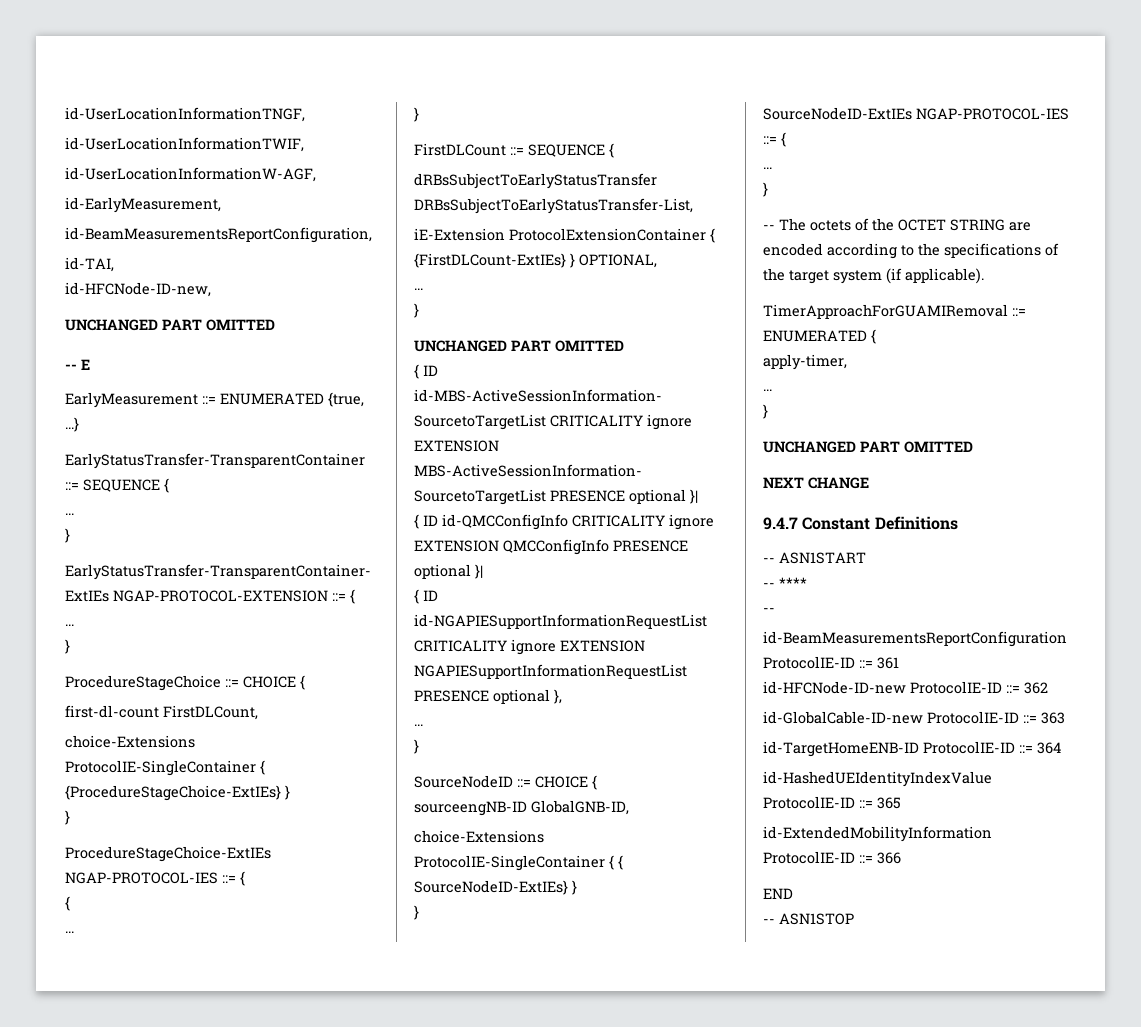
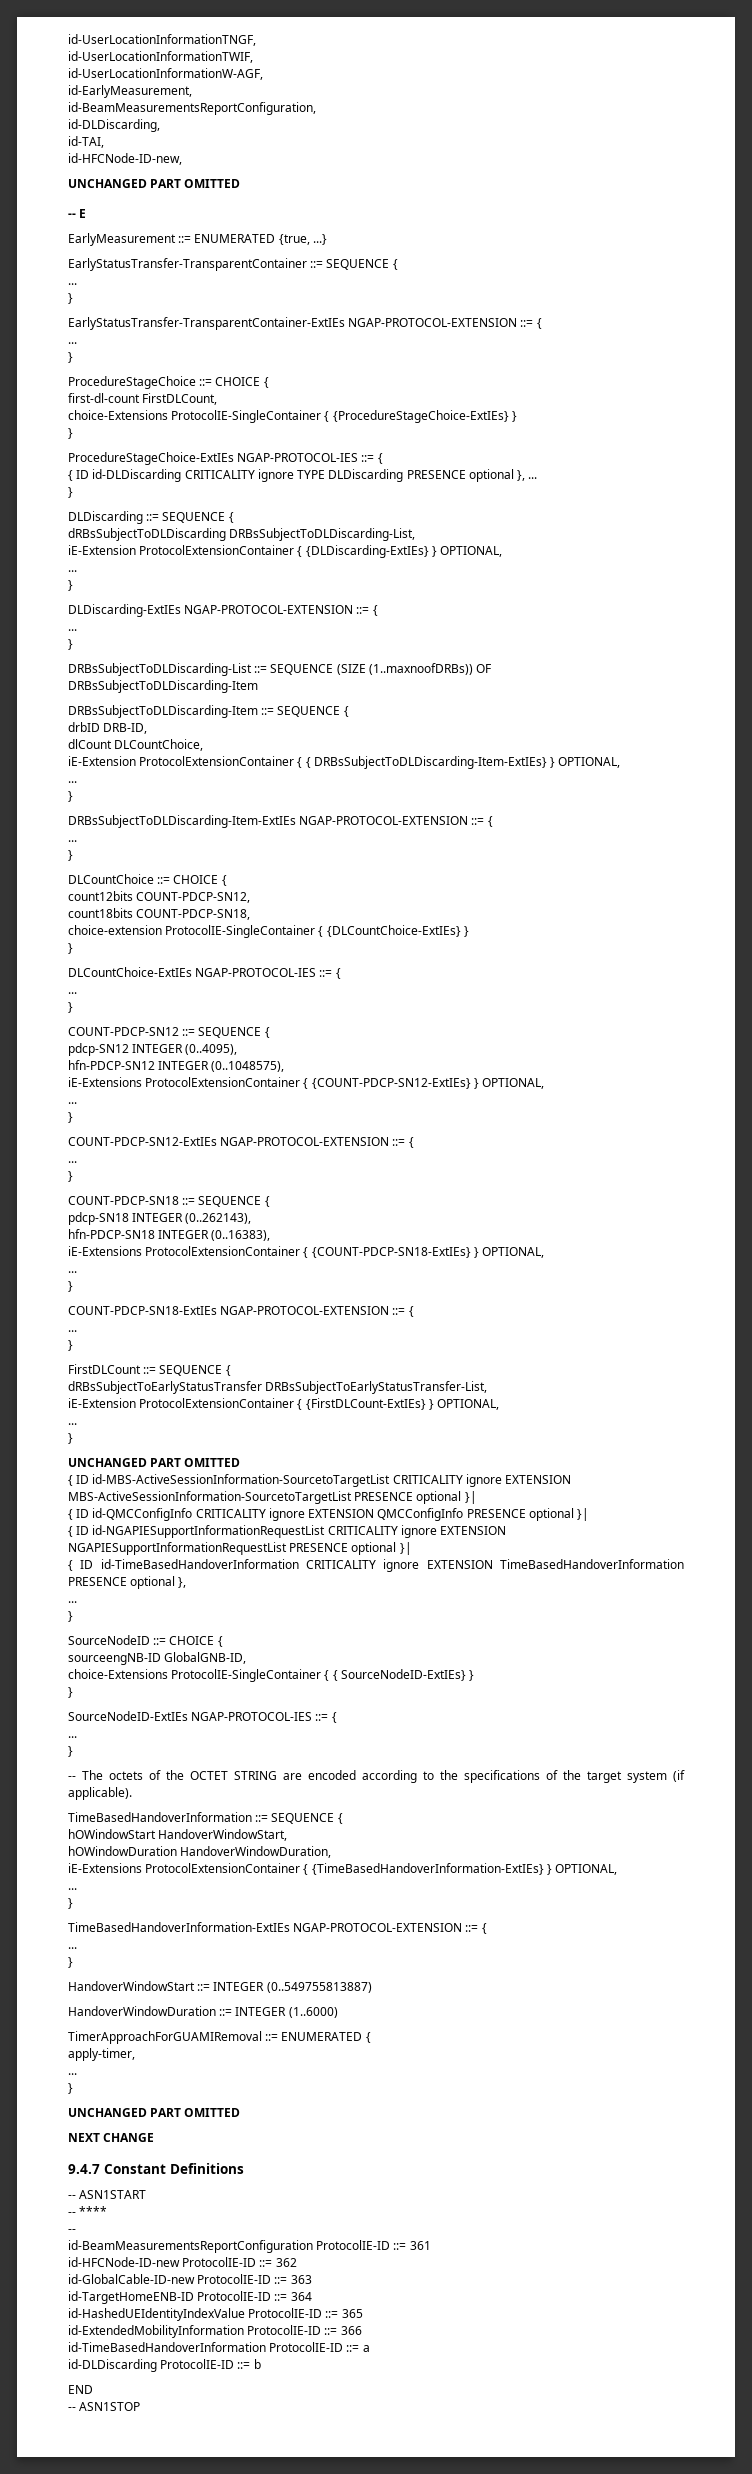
(372, 235) none -> [68,119,160,132] // id-DLDiscarding,
(70, 903) none -> [76,469,538,482] [68,487,73,498] [68,511,234,524] [68,528,416,541] [68,545,503,558] [68,570,77,572] [68,580,73,591] [68,604,378,617] [68,629,77,631] [68,639,73,650] [68,663,492,676] [68,680,258,693] [68,705,349,718] [68,722,148,734] [68,739,204,751] [68,756,621,769] [68,781,77,783] [68,791,73,802] [68,815,493,828] [68,840,77,842] [68,850,73,861] [68,874,227,886] [68,891,251,903] [68,908,251,920] [68,925,469,938] [68,943,73,954] [68,967,341,979] [68,992,77,994] [68,1002,73,1013] [68,1027,270,1038] [68,1043,238,1056] [68,1060,285,1072] [68,1077,545,1089] [68,1102,77,1104] [68,1112,73,1123] [68,1137,414,1148] [68,1161,77,1163] [68,1171,73,1182] [68,1196,270,1207] [68,1212,252,1225] [68,1229,271,1241] [68,1246,545,1258] [68,1271,77,1273] [68,1281,73,1292] [68,1306,414,1317] ID id-DLDiscarding CRITICALITY ignore TYPE DLDiscarding PRESENCE optional }, ... // } // DLDiscarding ::= SEQUENCE { // dRBsSubjectToDLDiscarding DRBsSubjectToDLDiscarding-List, // iE-Extension ProtocolExtensionContainer { {DLDiscarding-ExtIEs} } OPTIONAL, // ... // } // DLDiscarding-ExtIEs NGAP-PROTOCOL-EXTENSION ::= { // ... // } // DRBsSubjectToDLDiscarding-List ::= SEQUENCE (SIZE (1..maxnoofDRBs)) OF DRBsSubjectToDLDiscarding-Item // DRBsSubjectToDLDiscarding-Item ::= SEQUENCE { // drbID DRB-ID, // dlCount DLCountChoice, // iE-Extension ProtocolExtensionContainer { { DRBsSubjectToDLDiscarding-Item-ExtIEs} } OPTIONAL, // ... // } // DRBsSubjectToDLDiscarding-Item-ExtIEs NGAP-PROTOCOL-EXTENSION ::= { // ... // } // DLCountChoice ::= CHOICE { // count12bits COUNT-PDCP-SN12, // count18bits COUNT-PDCP-SN18, // choice-extension ProtocolIE-SingleContainer { {DLCountChoice-ExtIEs} } // } // DLCountChoice-ExtIEs NGAP-PROTOCOL-IES ::= { // ... // } // COUNT-PDCP-SN12 ::= SEQUENCE { // pdcp-SN12 INTEGER (0..4095), // hfn-PDCP-SN12 INTEGER (0..1048575), // iE-Extensions ProtocolExtensionContainer { {COUNT-PDCP-SN12-ExtIEs} } OPTIONAL, // ... // } // COUNT-PDCP-SN12-ExtIEs NGAP-PROTOCOL-EXTENSION ::= { // ... // } // COUNT-PDCP-SN18 ::= SEQUENCE { // pdcp-SN18 INTEGER (0..262143), // hfn-PDCP-SN18 INTEGER (0..16383), // iE-Extensions ProtocolExtensionContainer { {COUNT-PDCP-SN18-ExtIEs} } OPTIONAL, // ... // } // COUNT-PDCP-SN18-ExtIEs NGAP-PROTOCOL-EXTENSION ::= {
(550, 696) none -> [399,1542,412,1555] [68,1559,684,1572] [68,1576,176,1589] }| // { ID id-TimeBasedHandoverInformation CRITICALITY ignore EXTENSION TimeBasedHandoverInformation PRESENCE optional
(984, 276) none -> [68,1812,343,1824] [68,1829,288,1841] [68,1846,332,1858] [68,1863,618,1875] [68,1888,77,1890] [68,1898,73,1909] [68,1922,487,1934] [68,1947,77,1949] [68,1957,73,1968] [68,1981,372,1993] [68,2006,338,2018] // TimeBasedHandoverInformation ::= SEQUENCE { // hOWindowStart HandoverWindowStart, // hOWindowDuration HandoverWindowDuration, // iE-Extensions ProtocolExtensionContainer { {TimeBasedHandoverInformation-ExtIEs} } OPTIONAL, // ... // } // TimeBasedHandoverInformation-ExtIEs NGAP-PROTOCOL-EXTENSION ::= { // ... // } // HandoverWindowStart ::= INTEGER (0..549755813887) // HandoverWindowDuration ::= INTEGER (1..6000)
(901, 858) none -> [68,2342,370,2352] [68,2359,261,2372] // id-TimeBasedHandoverInformation ProtocolIE-ID ::= a // id-DLDiscarding ProtocolIE-ID ::= b

